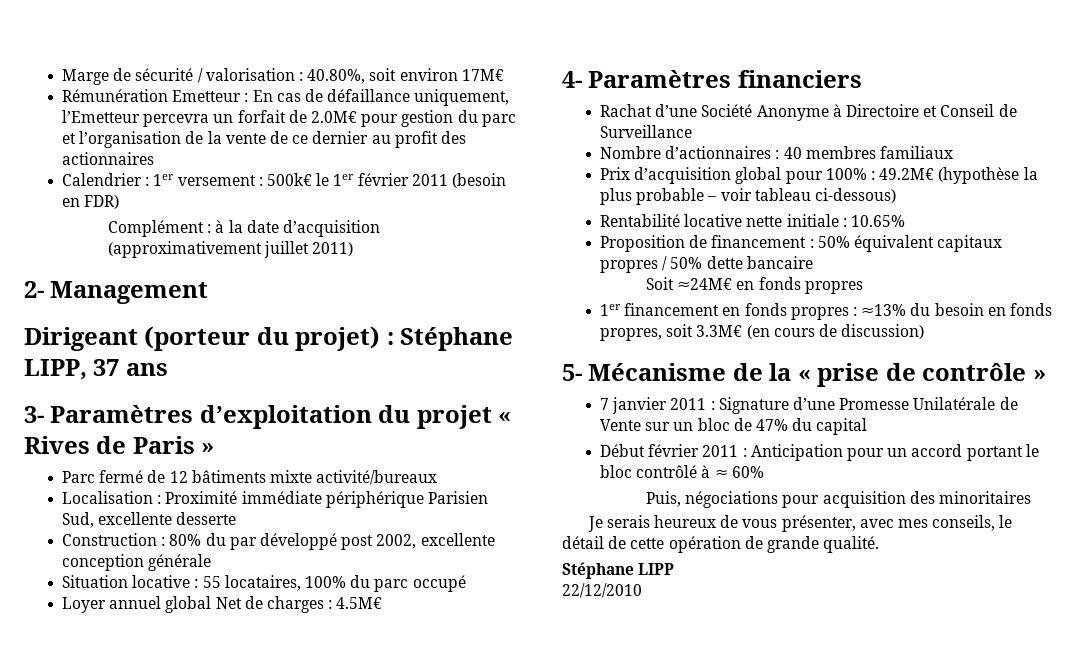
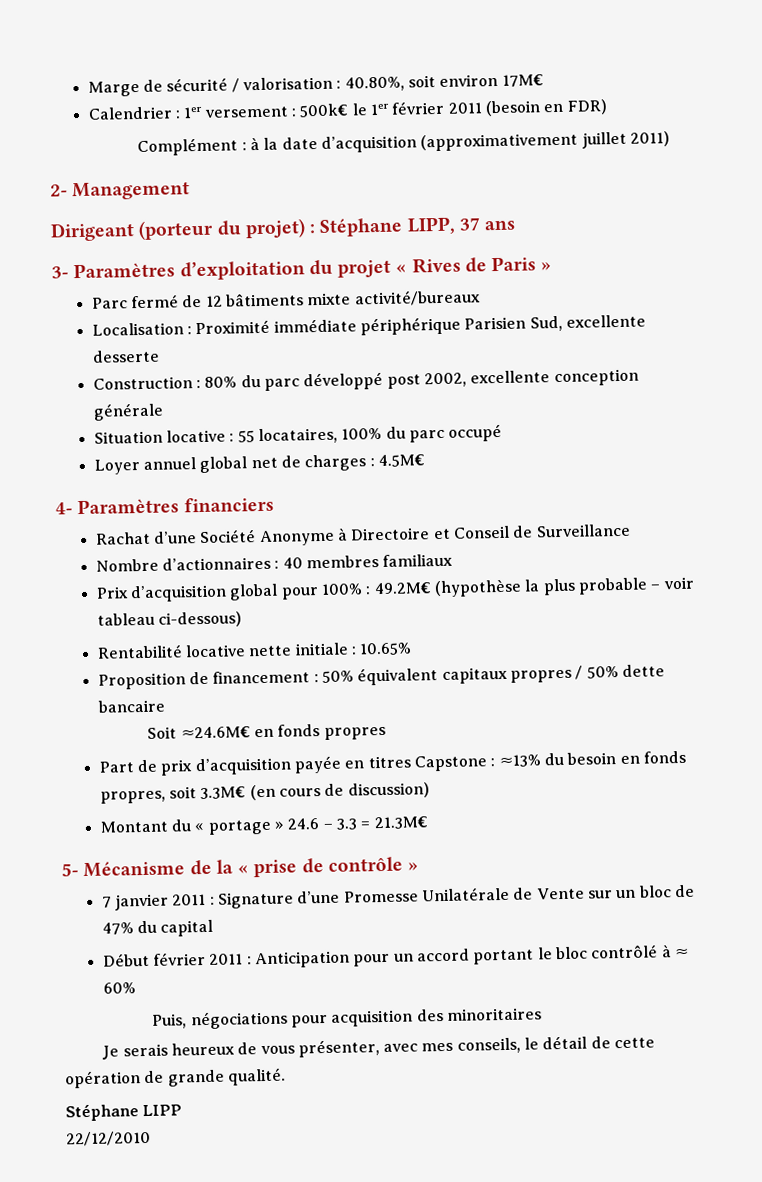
[62,89,510,106] [62,110,516,127] [62,131,466,148] [62,152,155,165] // Rémunération Emetteur : En cas de défaillance uniquement, l’Emetteur percevra un forfait de 2.0M€ pour gestion du parc et l’organisation de la vente de ce dernier au profit des actionnaires -> (544, 80) none
[229,537,257,550] par -> [263,378,300,391] parc
[215,597,242,609] Net -> [250,457,278,469] net
[677,278,733,290] ≈24M€ -> [180,726,251,739] ≈24.6M€
[600,303,849,320] 1er financement en fonds propres -> [98,755,488,776] Part de prix d’acquisition payée en titres Capstone
(925, 331) none -> [99,816,428,835] // Montant du « portage » 24.6 – 3.3 = 21.3M€

